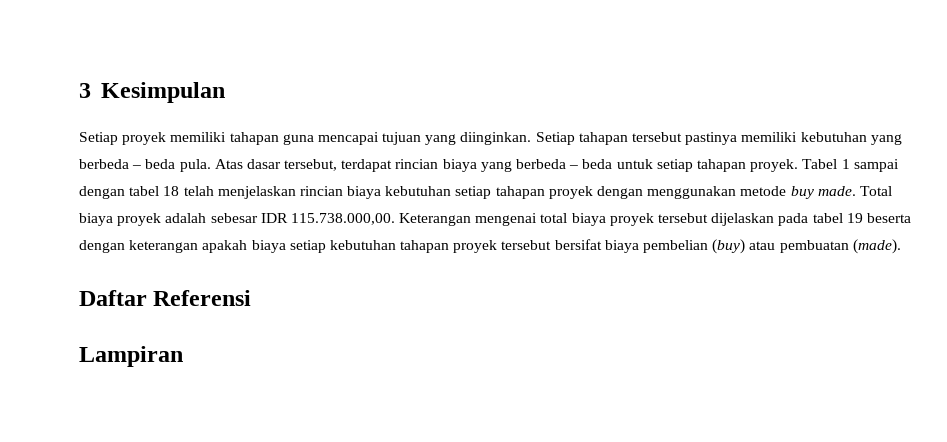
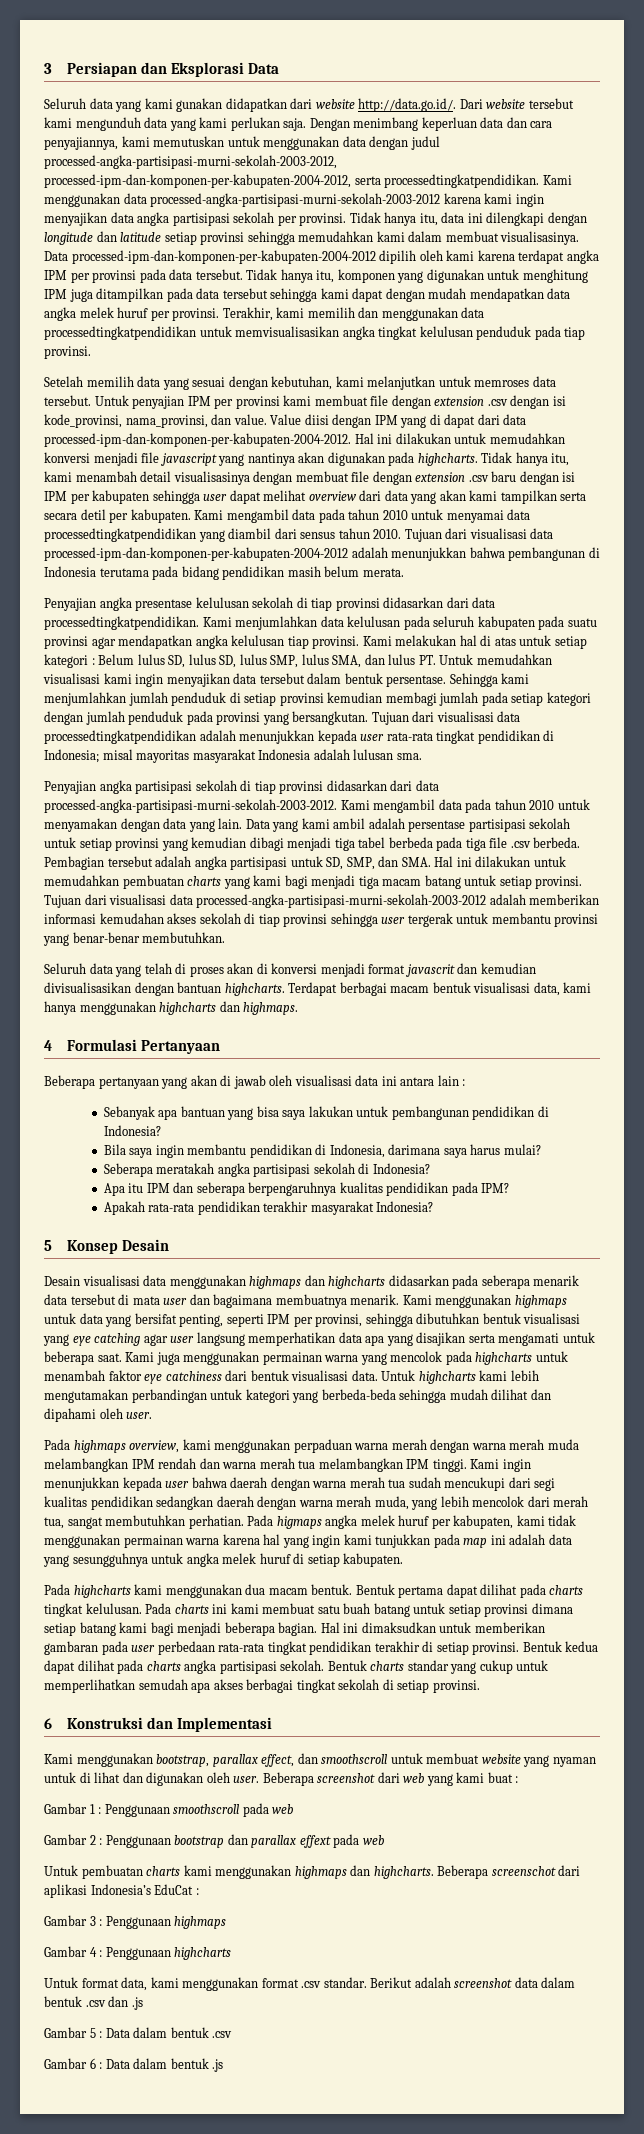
[79,82,225,103] [79,132,902,145] [79,159,899,172] [79,186,892,199] [79,213,911,226] [79,239,901,254] [79,290,252,306] [79,346,183,367] 3 Kesimpulan // Setiap proyek memiliki tahapan guna mencapai tujuan yang diinginkan. Setiap tahapan tersebut pastinya memiliki kebutuhan yang berbeda – beda pula. Atas dasar tersebut, terdapat rincian biaya yang berbeda – beda untuk setiap tahapan proyek. Tabel 1 sampai dengan tabel 18 telah menjelaskan rincian biaya kebutuhan setiap tahapan proyek dengan menggunakan metode buy made. Total biaya proyek adalah sebesar IDR 115.738.000,00. Keterangan mengenai total biaya proyek tersebut dijelaskan pada tabel 19 beserta dengan keterangan apakah biaya setiap kebutuhan tahapan proyek tersebut bersifat biaya pembelian (buy) atau pembuatan (made). // Daftar Referensi // Lampiran -> [44,62,279,77] [44,98,574,112] [44,117,553,131] [44,136,440,150] [44,155,337,169] [44,174,572,188] [44,193,544,207] [44,212,587,226] [44,231,580,245] [44,250,599,264] [44,269,588,283] [44,288,571,302] [44,307,485,321] [44,326,586,340] [44,346,91,359] [44,376,556,390] [44,395,566,409] [44,414,527,428] [44,433,565,447] [44,452,570,466] [44,471,576,485] [44,490,587,504] [44,509,531,523] [44,528,554,542] [44,547,600,561] [44,566,404,580] [44,597,496,611] [44,616,597,630] [44,635,587,649] [44,654,552,668] [43,673,530,687] [44,692,591,706] [44,711,521,725] [44,730,555,744] [44,749,422,763] [44,780,439,794] [44,799,590,813] [44,818,571,832] [44,837,581,851] [44,856,566,870] [44,875,583,889] [44,894,600,908] [44,913,599,927] [43,932,226,946] [44,963,536,977] [44,982,592,996] [44,1001,299,1015] [44,1039,220,1054] [44,1075,466,1089] [103,1106,549,1120] [103,1125,161,1136] [103,1144,541,1158] [103,1163,430,1177] [103,1182,510,1196] [103,1201,434,1215] [44,1239,169,1254] [44,1275,580,1289] [44,1294,567,1308] [44,1313,581,1327] [43,1332,595,1346] [44,1351,568,1365] [44,1370,539,1384] [44,1389,551,1403] [44,1408,153,1422] [44,1439,579,1453] [44,1458,531,1472] [44,1477,556,1491] [44,1496,589,1510] [44,1515,577,1529] [44,1534,572,1548] [43,1553,404,1567] [44,1584,584,1598] [44,1603,573,1617] [44,1622,545,1636] [44,1641,599,1655] [44,1660,549,1674] [44,1679,480,1693] [44,1717,272,1732] [44,1753,596,1767] [44,1772,519,1786] [44,1803,294,1817] [44,1834,384,1848] [44,1865,581,1879] [44,1884,199,1898] [44,1915,227,1929] [44,1946,232,1960] [44,1977,576,1991] [44,1996,143,2010] [44,2027,233,2038] [44,2058,224,2072] 3 Persiapan dan Eksplorasi Data // Seluruh data yang kami gunakan didapatkan dari website http://data.go.id/. Dari website tersebut kami mengunduh data yang kami perlukan saja. Dengan menimbang keperluan data dan cara penyajiannya, kami memutuskan untuk menggunakan data dengan judul processed-angka-partisipasi-murni-sekolah-2003-2012, processed-ipm-dan-komponen-per-kabupaten-2004-2012, serta processedtingkatpendidikan. Kami menggunakan data processed-angka-partisipasi-murni-sekolah-2003-2012 karena kami ingin menyajikan data angka partisipasi sekolah per provinsi. Tidak hanya itu, data ini dilengkapi dengan longitude dan latitude setiap provinsi sehingga memudahkan kami dalam membuat visualisasinya. Data processed-ipm-dan-komponen-per-kabupaten-2004-2012 dipilih oleh kami karena terdapat angka IPM per provinsi pada data tersebut. Tidak hanya itu, komponen yang digunakan untuk menghitung IPM juga ditampilkan pada data tersebut sehingga kami dapat dengan mudah mendapatkan data angka melek huruf per provinsi. Terakhir, kami memilih dan menggunakan data processedtingkatpendidikan untuk memvisualisasikan angka tingkat kelulusan penduduk pada tiap provinsi. // Setelah memilih data yang sesuai dengan kebutuhan, kami melanjutkan untuk memroses data tersebut. Untuk penyajian IPM per provinsi kami membuat file dengan extension .csv dengan isi kode_provinsi, nama_provinsi, dan value. Value diisi dengan IPM yang di dapat dari data processed-ipm-dan-komponen-per-kabupaten-2004-2012. Hal ini dilakukan untuk memudahkan konversi menjadi file javascript yang nantinya akan digunakan pada highcharts. Tidak hanya itu, kami menambah detail visualisasinya dengan membuat file dengan extension .csv baru dengan isi IPM per kabupaten sehingga user dapat melihat overview dari data yang akan kami tampilkan serta secara detil per kabupaten. Kami mengambil data pada tahun 2010 untuk menyamai data processedtingkatpendidikan yang diambil dari sensus tahun 2010. Tujuan dari visualisasi data processed-ipm-dan-komponen-per-kabupaten-2004-2012 adalah menunjukkan bahwa pembangunan di Indonesia terutama pada bidang pendidikan masih belum merata. // Penyajian angka presentase kelulusan sekolah di tiap provinsi didasarkan dari data processedtingkatpendidikan. Kami menjumlahkan data kelulusan pada seluruh kabupaten pada suatu provinsi agar mendapatkan angka kelulusan tiap provinsi. Kami melakukan hal di atas untuk setiap kategori : Belum lulus SD, lulus SD, lulus SMP, lulus SMA, dan lulus PT. Untuk memudahkan visualisasi kami ingin menyajikan data tersebut dalam bentuk persentase. Sehingga kami menjumlahkan jumlah penduduk di setiap provinsi kemudian membagi jumlah pada setiap kategori dengan jumlah penduduk pada provinsi yang bersangkutan. Tujuan dari visualisasi data processedtingkatpendidikan adalah menunjukkan kepada user rata-rata tingkat pendidikan di Indonesia; misal mayoritas masyarakat Indonesia adalah lulusan sma. // Penyajian angka partisipasi sekolah di tiap provinsi didasarkan dari data processed-angka-partisipasi-murni-sekolah-2003-2012. Kami mengambil data pada tahun 2010 untuk menyamakan dengan data yang lain. Data yang kami ambil adalah persentase partisipasi sekolah untuk setiap provinsi yang kemudian dibagi menjadi tiga tabel berbeda pada tiga file .csv berbeda. Pembagian tersebut adalah angka partisipasi untuk SD, SMP, dan SMA. Hal ini dilakukan untuk memudahkan pembuatan charts yang kami bagi menjadi tiga macam batang untuk setiap provinsi. Tujuan dari visualisasi data processed-angka-partisipasi-murni-sekolah-2003-2012 adalah memberikan informasi kemudahan akses sekolah di tiap provinsi sehingga user tergerak untuk membantu provinsi yang benar-benar membutuhkan. // Seluruh data yang telah di proses akan di konversi menjadi format javascrit dan kemudian divisualisasikan dengan bantuan highcharts. Terdapat berbagai macam bentuk visualisasi data, kami hanya menggunakan highcharts dan highmaps. // 4 Formulasi Pertanyaan // Beberapa pertanyaan yang akan di jawab oleh visualisasi data ini antara lain : // Sebanyak apa bantuan yang bisa saya lakukan untuk pembangunan pendidikan di Indonesia? // Bila saya ingin membantu pendidikan di Indonesia, darimana saya harus mulai? // Seberapa meratakah angka partisipasi sekolah di Indonesia? // Apa itu IPM dan seberapa berpengaruhnya kualitas pendidikan pada IPM? // Apakah rata-rata pendidikan terakhir masyarakat Indonesia? // 5 Konsep Desain // Desain visualisasi data menggunakan highmaps dan highcharts didasarkan pada seberapa menarik data tersebut di mata user dan bagaimana membuatnya menarik. Kami menggunakan highmaps untuk data yang bersifat penting, seperti IPM per provinsi, sehingga dibutuhkan bentuk visualisasi yang eye catching agar user langsung memperhatikan data apa yang disajikan serta mengamati untuk beberapa saat. Kami juga menggunakan permainan warna yang mencolok pada highcharts untuk menambah faktor eye catchiness dari bentuk visualisasi data. Untuk highcharts kami lebih mengutamakan perbandingan untuk kategori yang berbeda-beda sehingga mudah dilihat dan dipahami oleh user. // Pada highmaps overview, kami menggunakan perpaduan warna merah dengan warna merah muda melambangkan IPM rendah dan warna merah tua melambangkan IPM tinggi. Kami ingin menunjukkan kepada user bahwa daerah dengan warna merah tua sudah mencukupi dari segi kualitas pendidikan sedangkan daerah dengan warna merah muda, yang lebih mencolok dari merah tua, sangat membutuhkan perhatian. Pada higmaps angka melek huruf per kabupaten, kami tidak menggunakan permainan warna karena hal yang ingin kami tunjukkan pada map ini adalah data yang sesungguhnya untuk angka melek huruf di setiap kabupaten. // Pada highcharts kami menggunakan dua macam bentuk. Bentuk pertama dapat dilihat pada charts tingkat kelulusan. Pada charts ini kami membuat satu buah batang untuk setiap provinsi dimana setiap batang kami bagi menjadi beberapa bagian. Hal ini dimaksudkan untuk memberikan gambaran pada user perbedaan rata-rata tingkat pendidikan terakhir di setiap provinsi. Bentuk kedua dapat dilihat pada charts angka partisipasi sekolah. Bentuk charts standar yang cukup untuk memperlihatkan semudah apa akses berbagai tingkat sekolah di setiap provinsi. // 6 Konstruksi dan Implementasi // Kami menggunakan bootstrap, parallax effect, dan smoothscroll untuk membuat website yang nyaman untuk di lihat dan digunakan oleh user. Beberapa screenshot dari web yang kami buat : // Gambar 1 : Penggunaan smoothscroll pada web // Gambar 2 : Penggunaan bootstrap dan parallax effext pada web // Untuk pembuatan charts kami menggunakan highmaps dan highcharts. Beberapa screenschot dari aplikasi Indonesia’s EduCat : // Gambar 3 : Penggunaan highmaps // Gambar 4 : Penggunaan highcharts // Untuk format data, kami menggunakan format .csv standar. Berikut adalah screenshot data dalam bentuk .csv dan .js // Gambar 5 : Data dalam bentuk .csv // Gambar 6 : Data dalam bentuk .js

